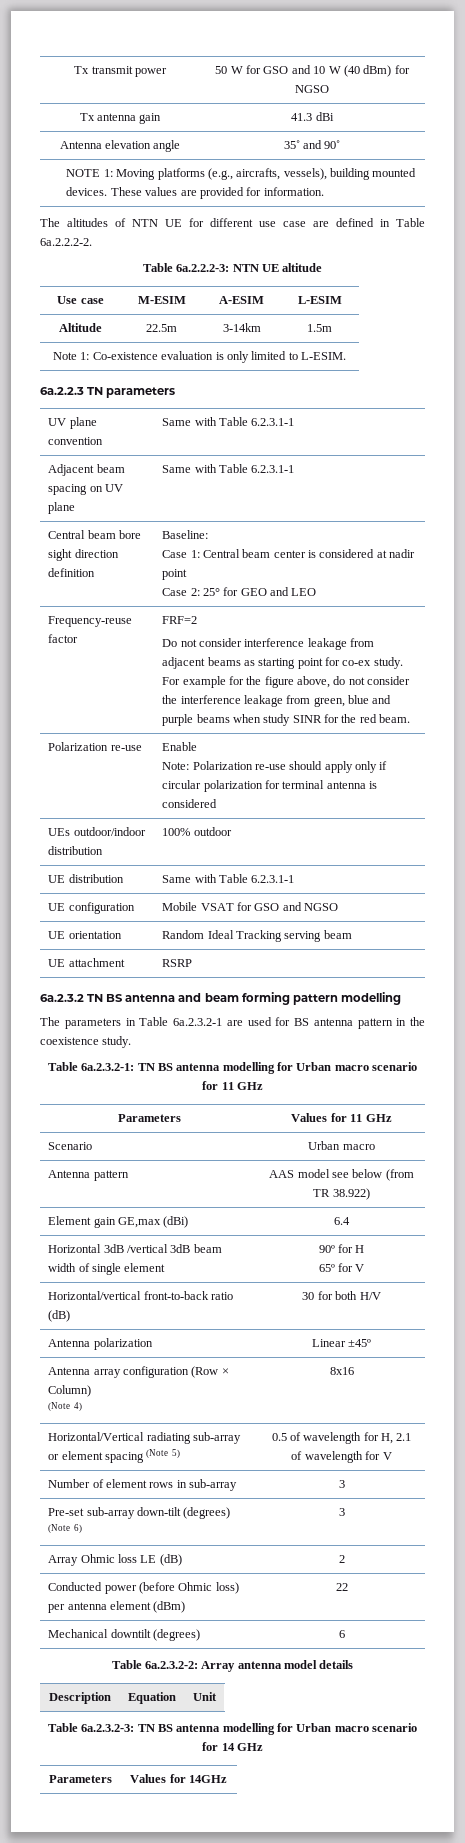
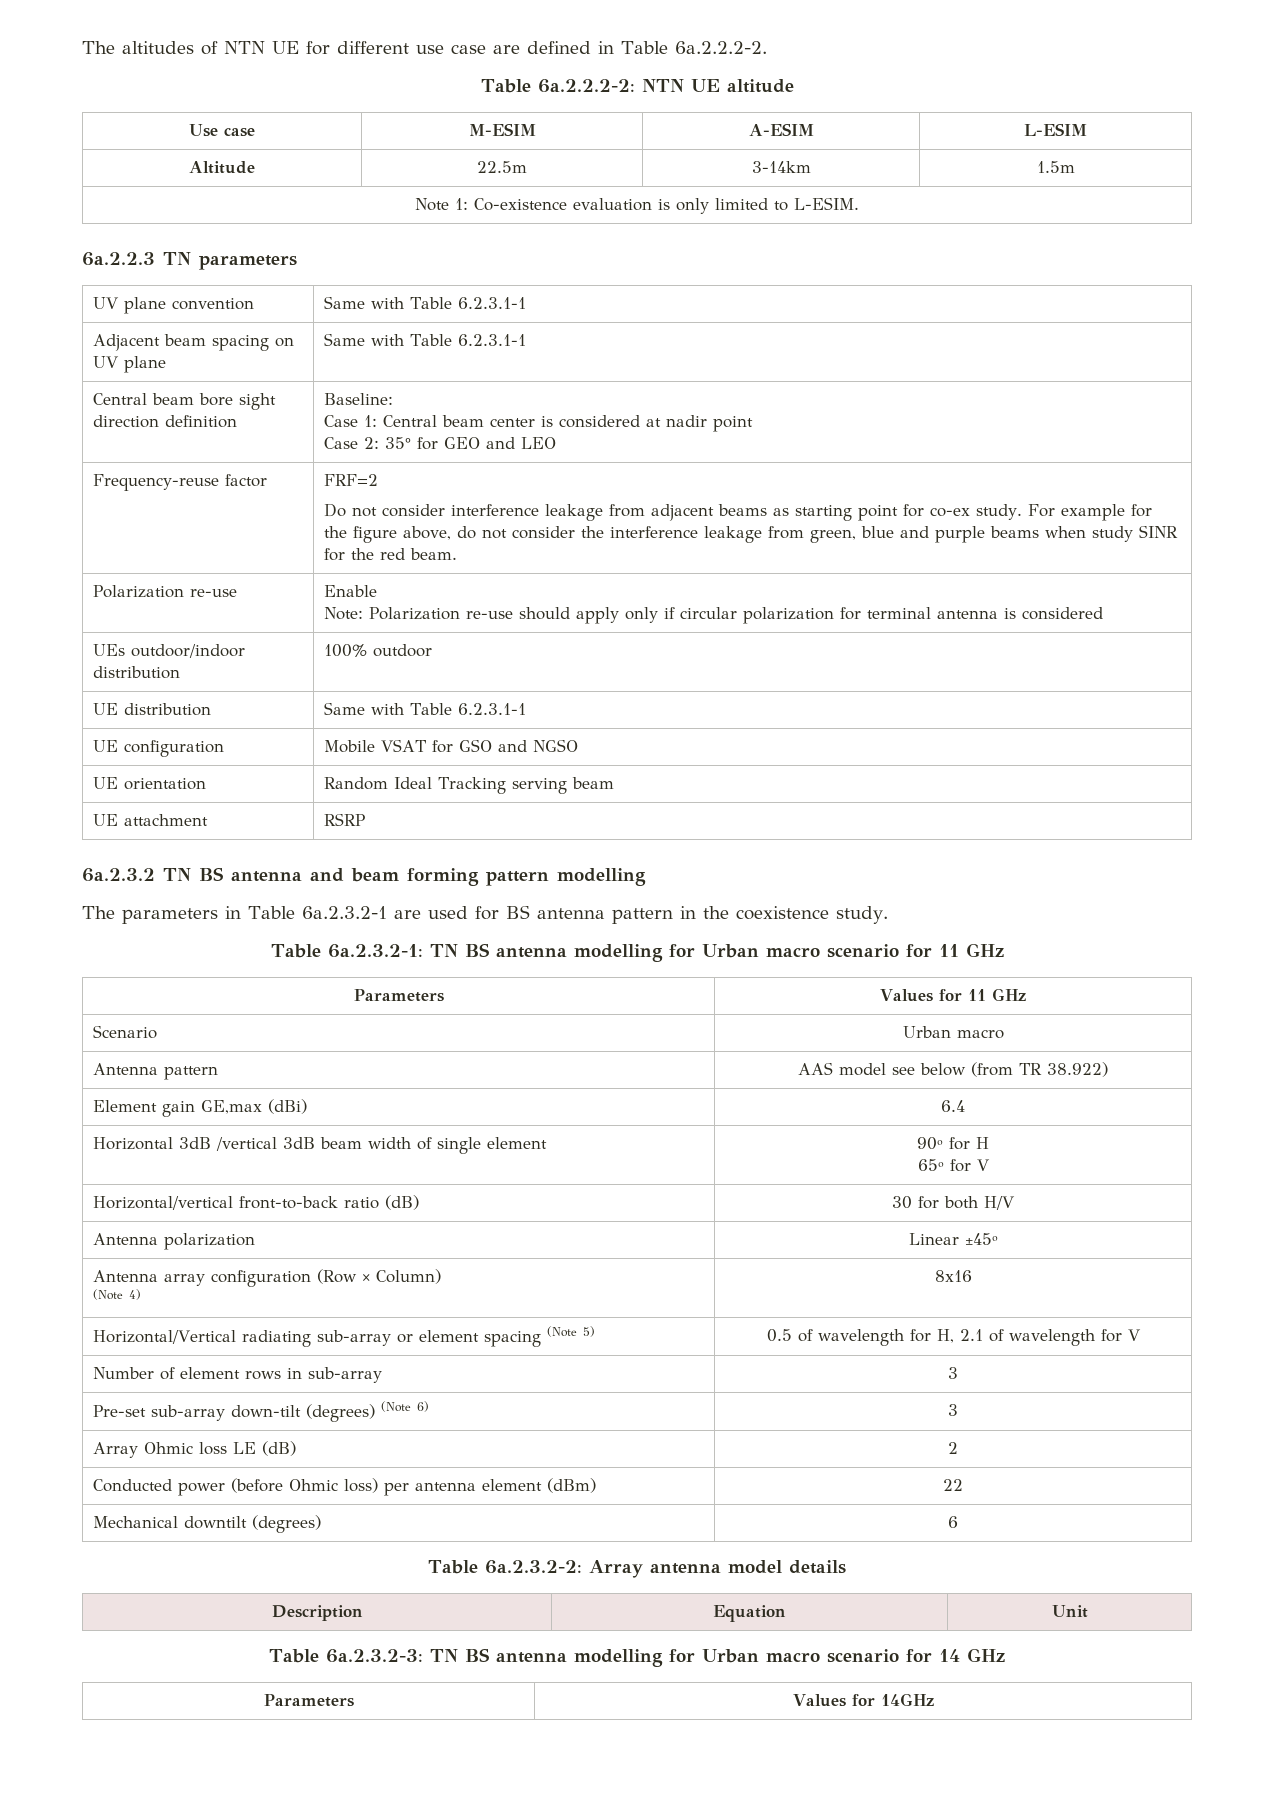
[74,66,167,77] [215,65,410,77] [295,85,329,93] [79,113,162,124] [291,112,334,121] [59,140,181,152] [283,140,341,149] [66,168,417,180] [66,187,324,199] Tx transmit power | 50 W for GSO and 10 W (40 dBm) for NGSO // Tx antenna gain | 41.3 dBi // Antenna elevation angle | 35˚ and 90˚ // NOTE 1: Moving platforms (e.g., aircrafts, vessels), building mounted devices. These values are provided for information. // -> (82, 47) none
[176,264,230,272] 6a.2.2.2-3: -> [537,79,635,93] 6a.2.2.2-2:
[202,588,220,596] 25° -> [385,437,412,449] 35°

